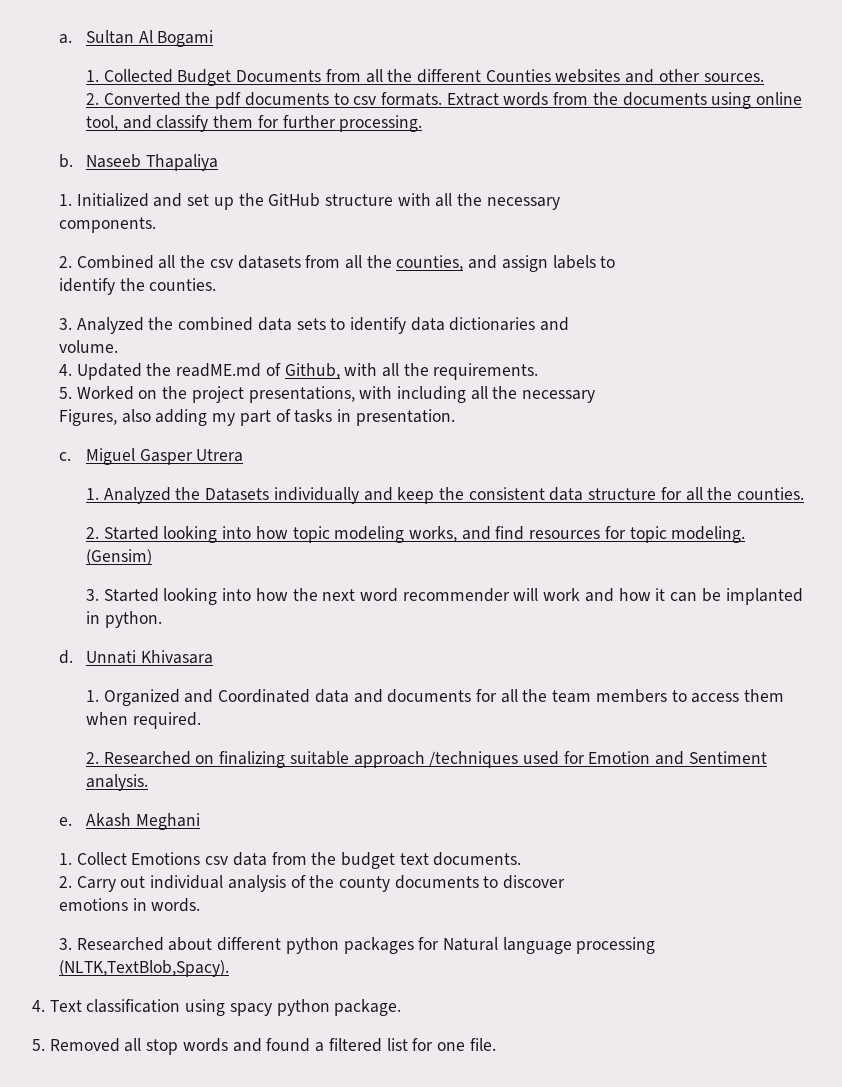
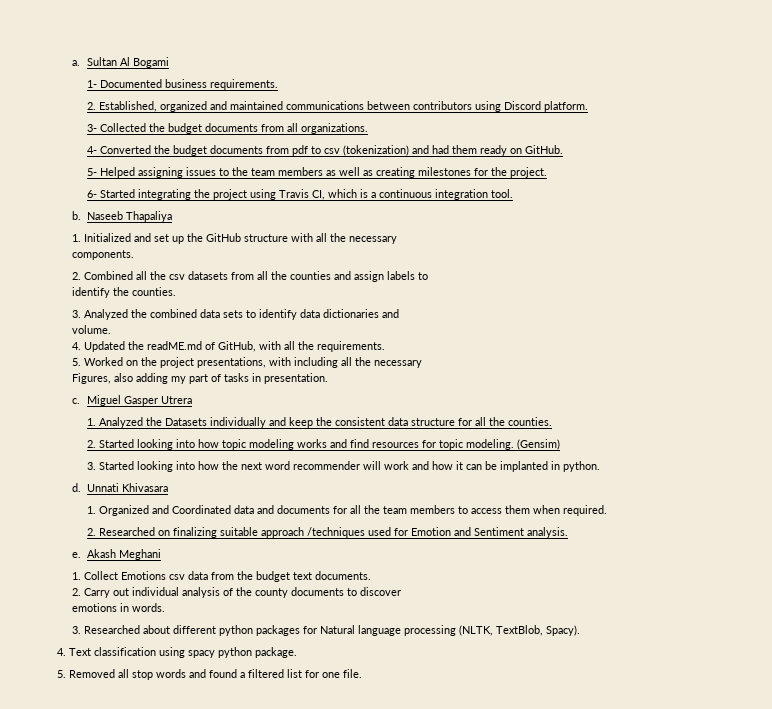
[85,69,764,86] [85,92,803,109] [85,115,423,132] 1. Collected Budget Documents from all the different Counties websites and other sources. // 2. Converted the pdf documents to csv formats. Extract words from the documents using online tool, and classify them for further processing. -> [86,79,278,90] [86,101,588,112] [86,123,368,134] [86,145,563,156] [86,167,547,178] [86,189,513,200] 1- Documented business requirements. // 2. Established, organized and maintained communications between contributors using Discord platform. // 3- Collected the budget documents from all organizations. // 4- Converted the budget documents from pdf to csv (tokenization) and had them ready on GitHub. // 5- Helped assigning issues to the team members as well as creating milestones for the project. // 6- Started integrating the project using Travis CI, which is a continuous integration tool.
[396,255,464,271] counties, -> [289,271,331,280] counties
[284,363,340,379] Github, -> [217,341,256,352] GitHub,
[408,526,457,542] works, -> [296,439,327,448] works
[58,960,229,977] (NLTK,TextBlob,Spacy). -> [458,625,580,636] (NLTK, TextBlob, Spacy).

